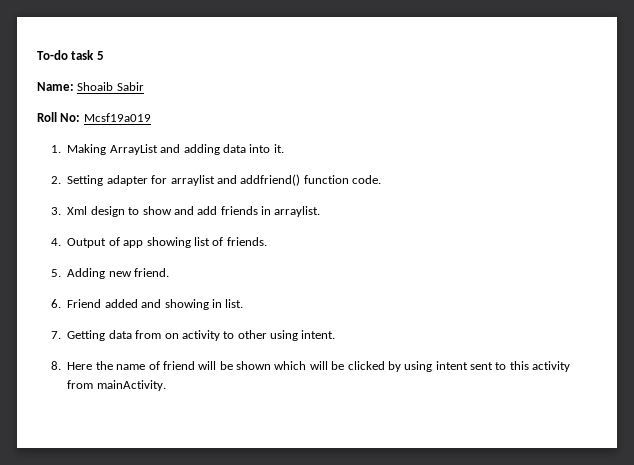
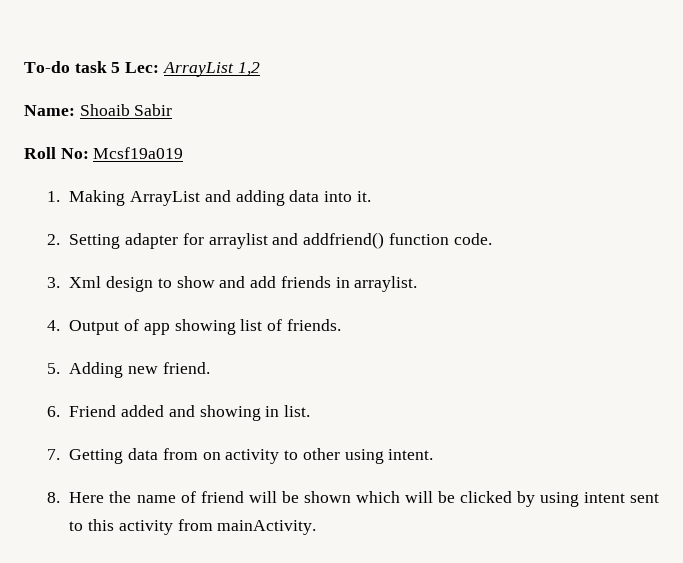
(104, 55) none -> [125,62,260,77] Lec: ArrayList 1,2

